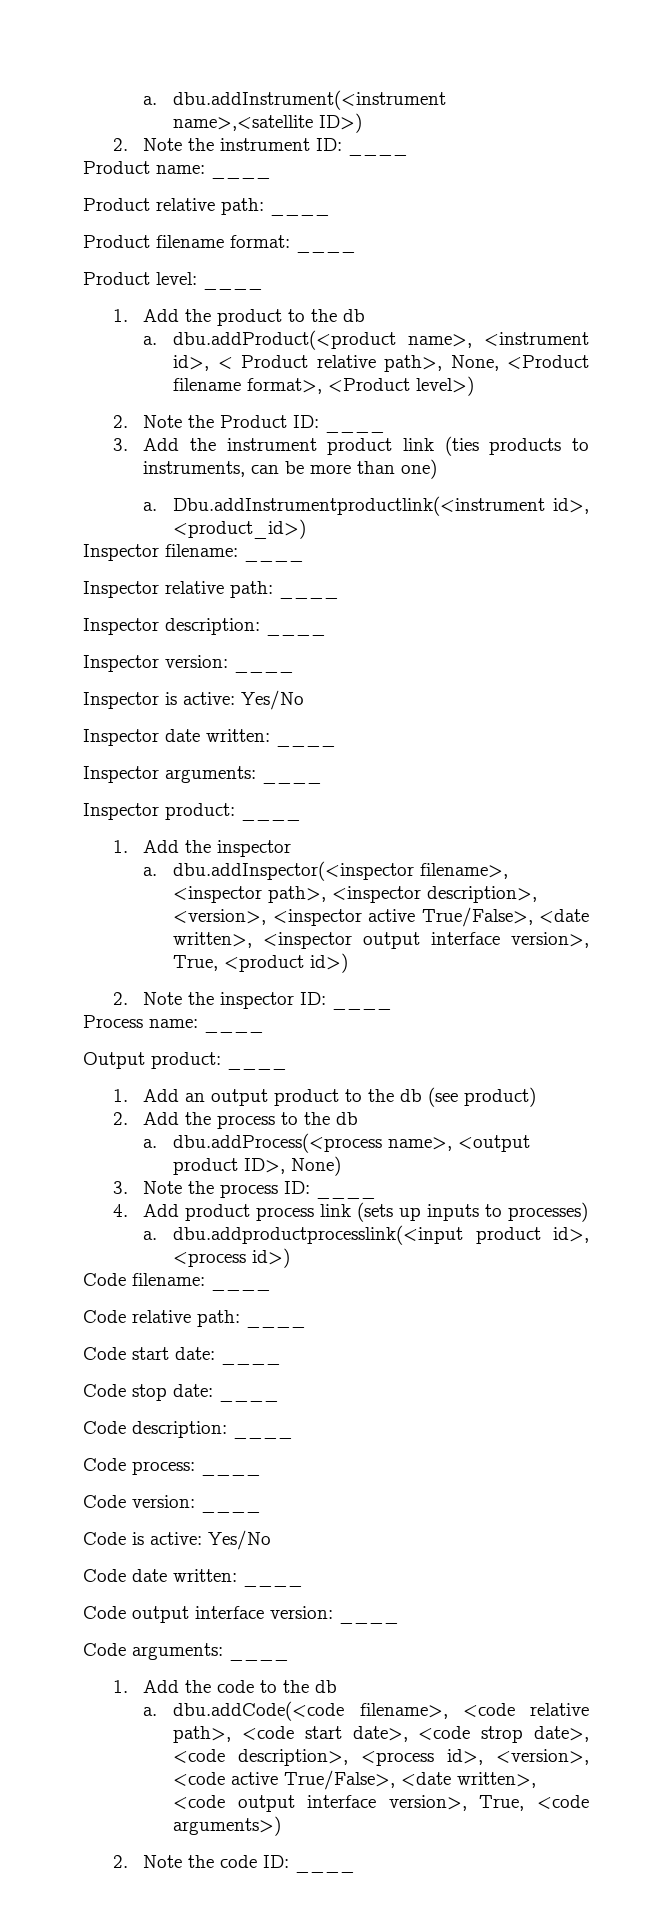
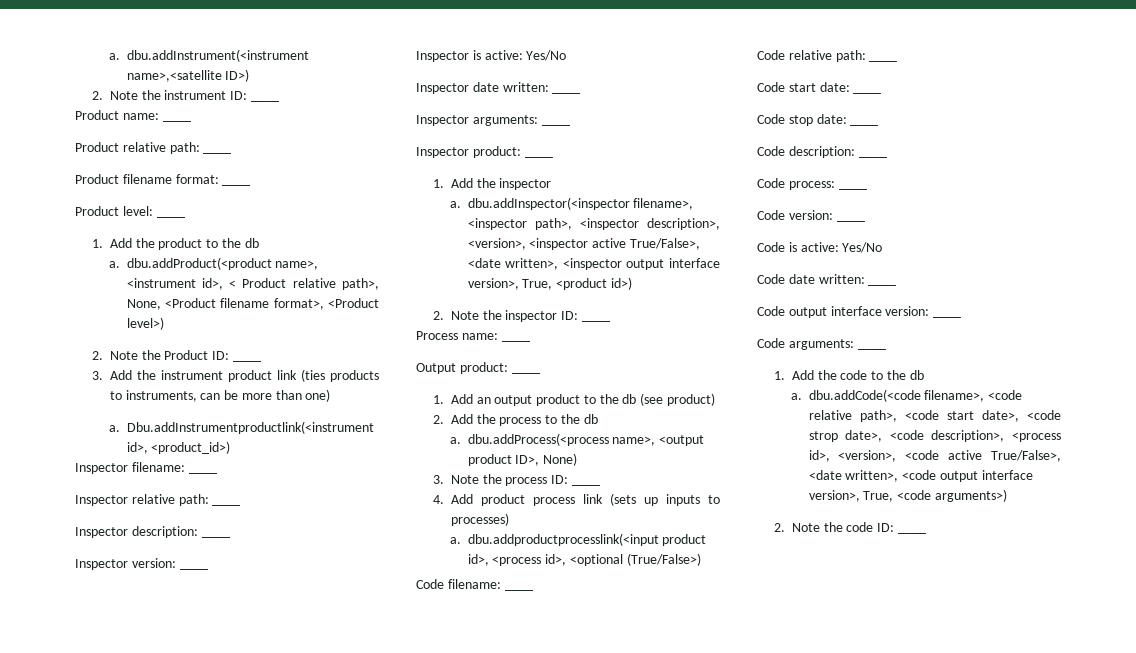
[252,1248,291,1268] id>) -> [545,553,701,566] id>, <optional (True/False>)

